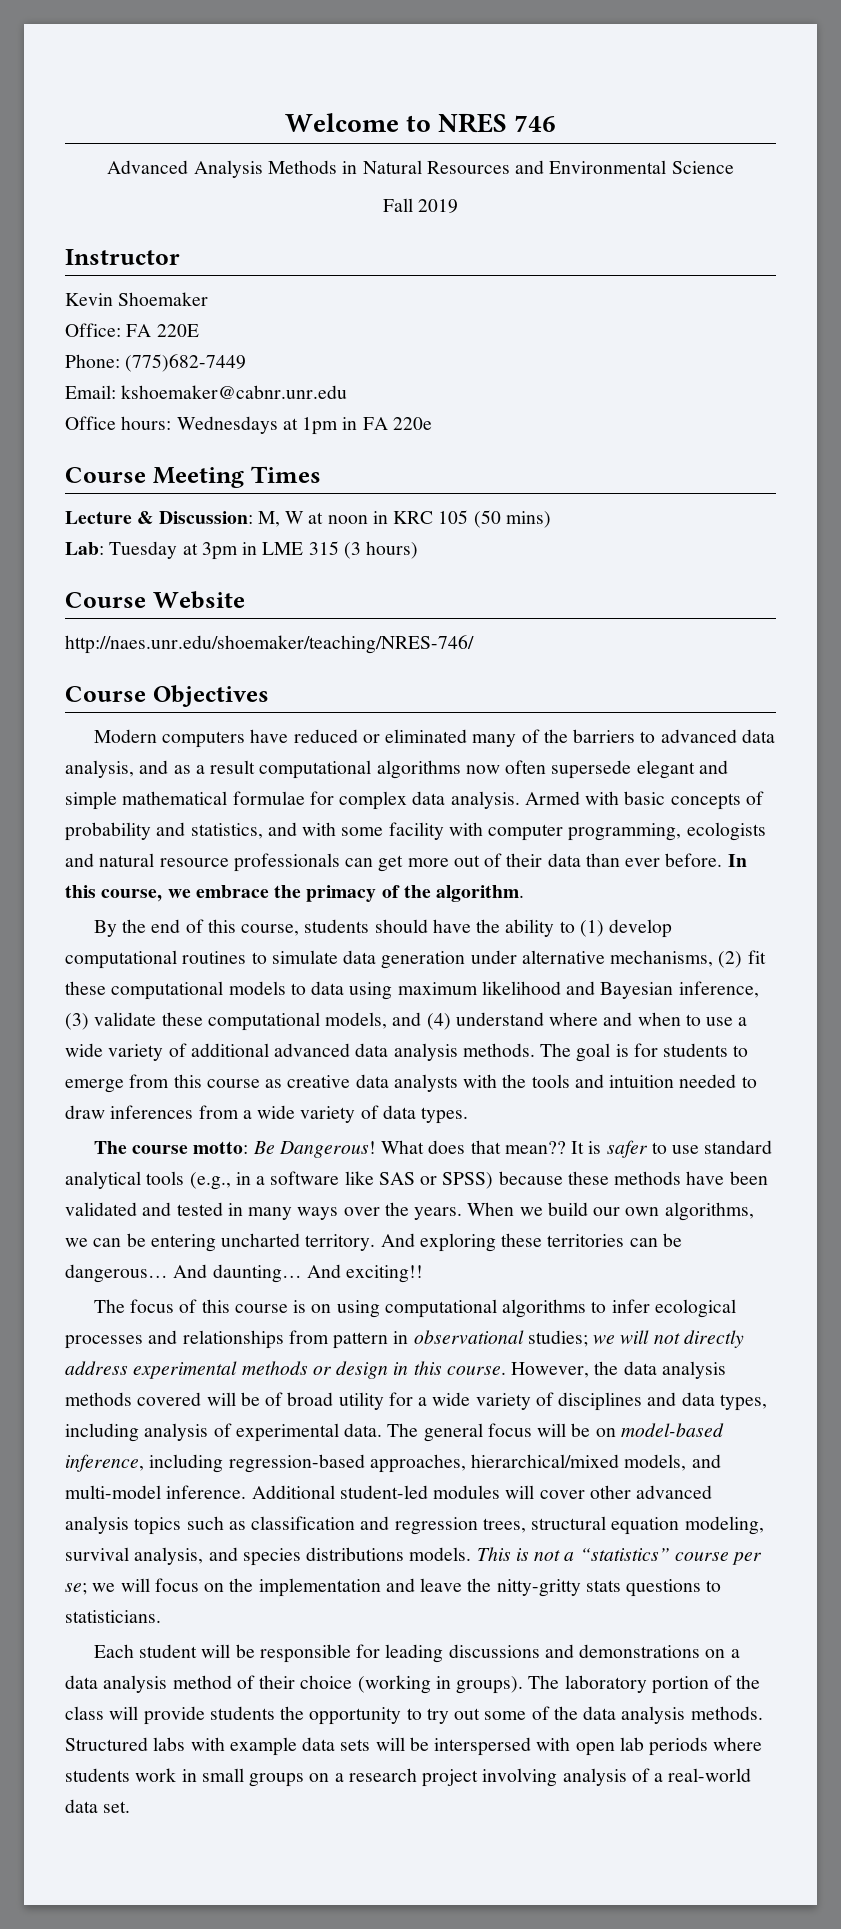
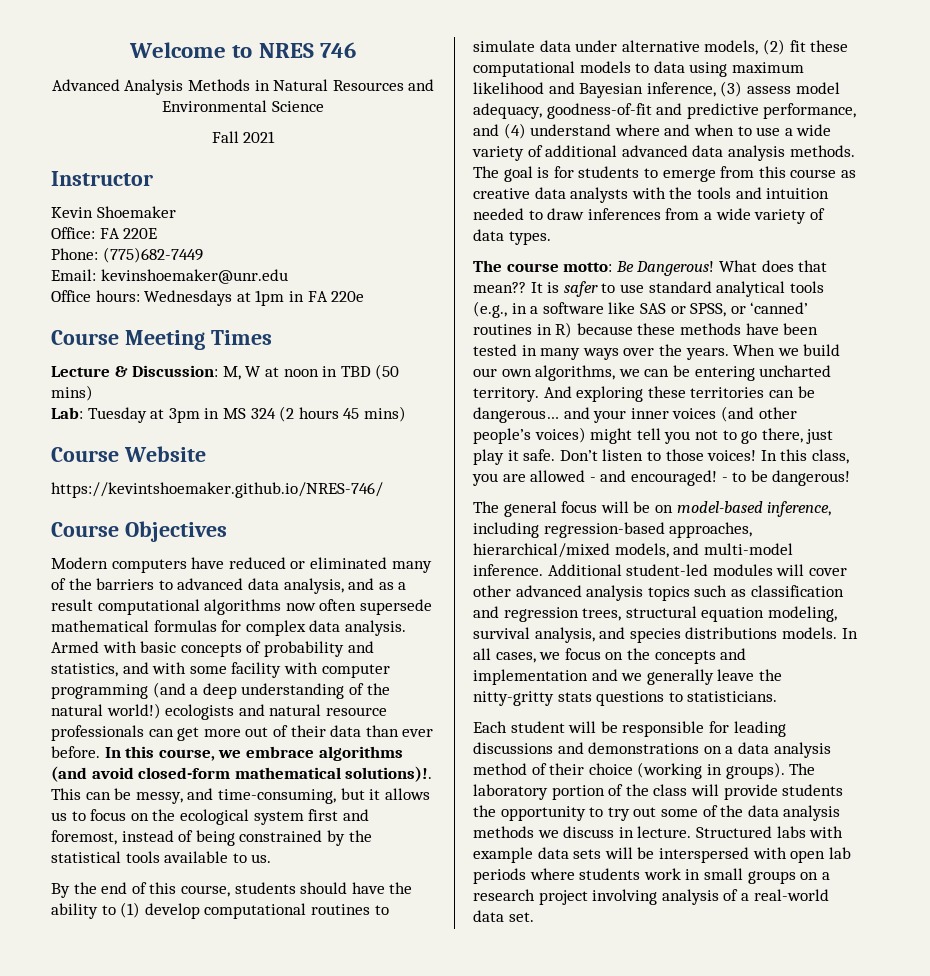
[418,199,459,213] 2019 -> [243,131,276,143] 2021
[121,385,348,399] kshoemaker@cabnr.unr.edu -> [100,269,288,284] kevinshoemaker@unr.edu
[393,510,469,524] KRC 105 -> [340,366,371,377] TBD
[262,541,419,559] LME 315 (3 hours) -> [222,406,406,422] MS 324 (2 hours 45 mins)
[65,635,474,654] http://naes.unr.edu/shoemaker/teaching/NRES-746/ -> [51,482,383,498] https://kevintshoemaker.github.io/NRES-746/
[636,760,728,779] [65,791,305,810] elegant and simple mathematical formulae -> [51,620,217,632] mathematical formulas
[568,823,682,841] programming, -> [51,682,390,699] [51,703,161,719] programming (and a deep understanding of the natural world!)
[274,885,525,902] the primacy of the algorithm. -> [318,746,403,761] [51,766,433,782] [51,788,430,804] [51,809,369,825] [51,830,372,846] [51,851,272,863] algorithms (and avoid closed-form mathematical solutions)!. This can be messy, and time-consuming, but it allows us to focus on the ecological system first and foremost, instead of being constrained by the statistical tools available to us.
[381,951,466,969] generation -> (571, 46) none
[610,950,714,967] mechanisms, -> [704,40,759,55] models,
[94,1012,388,1031] validate these computational models, -> [746,82,840,94] [473,103,857,119] assess model adequacy, goodness-of-fit and predictive performance,
[442,1172,494,1189] SPSS) -> [690,302,809,317] [473,322,573,338] SPSS, or ‘canned’ routines in R)
[65,1202,172,1216] validated and -> (819, 329) none
[173,1264,424,1283] [93,1299,736,1318] [65,1330,744,1349] [65,1361,726,1379] [65,1392,767,1411] [65,1423,383,1442] And daunting… And exciting!! // The focus of this course is on using computational algorithms to infer ecological processes and relationships from pattern in observational studies; we will not directly address experimental methods or design in this course. However, the data analysis methods covered will be of broad utility for a wide variety of disciplines and data types, including analysis of experimental data. -> [563,406,797,423] [473,427,834,444] [473,449,849,465] [472,470,851,486] and your inner voices (and other people’s voices) might tell you not to go there, just play it safe. Don’t listen to those voices! In this class, you are allowed - and encouraged! - to be dangerous! //
[476,1547,763,1565] [65,1578,415,1597] This is not a “statistics” course per se; we will focus on the implementation and -> [841,628,858,639] [473,648,747,664] [473,669,714,685] In all cases, we focus on the concepts and implementation and we generally
[690,1706,763,1720] methods. -> [473,826,692,838] methods we discuss in lecture.

